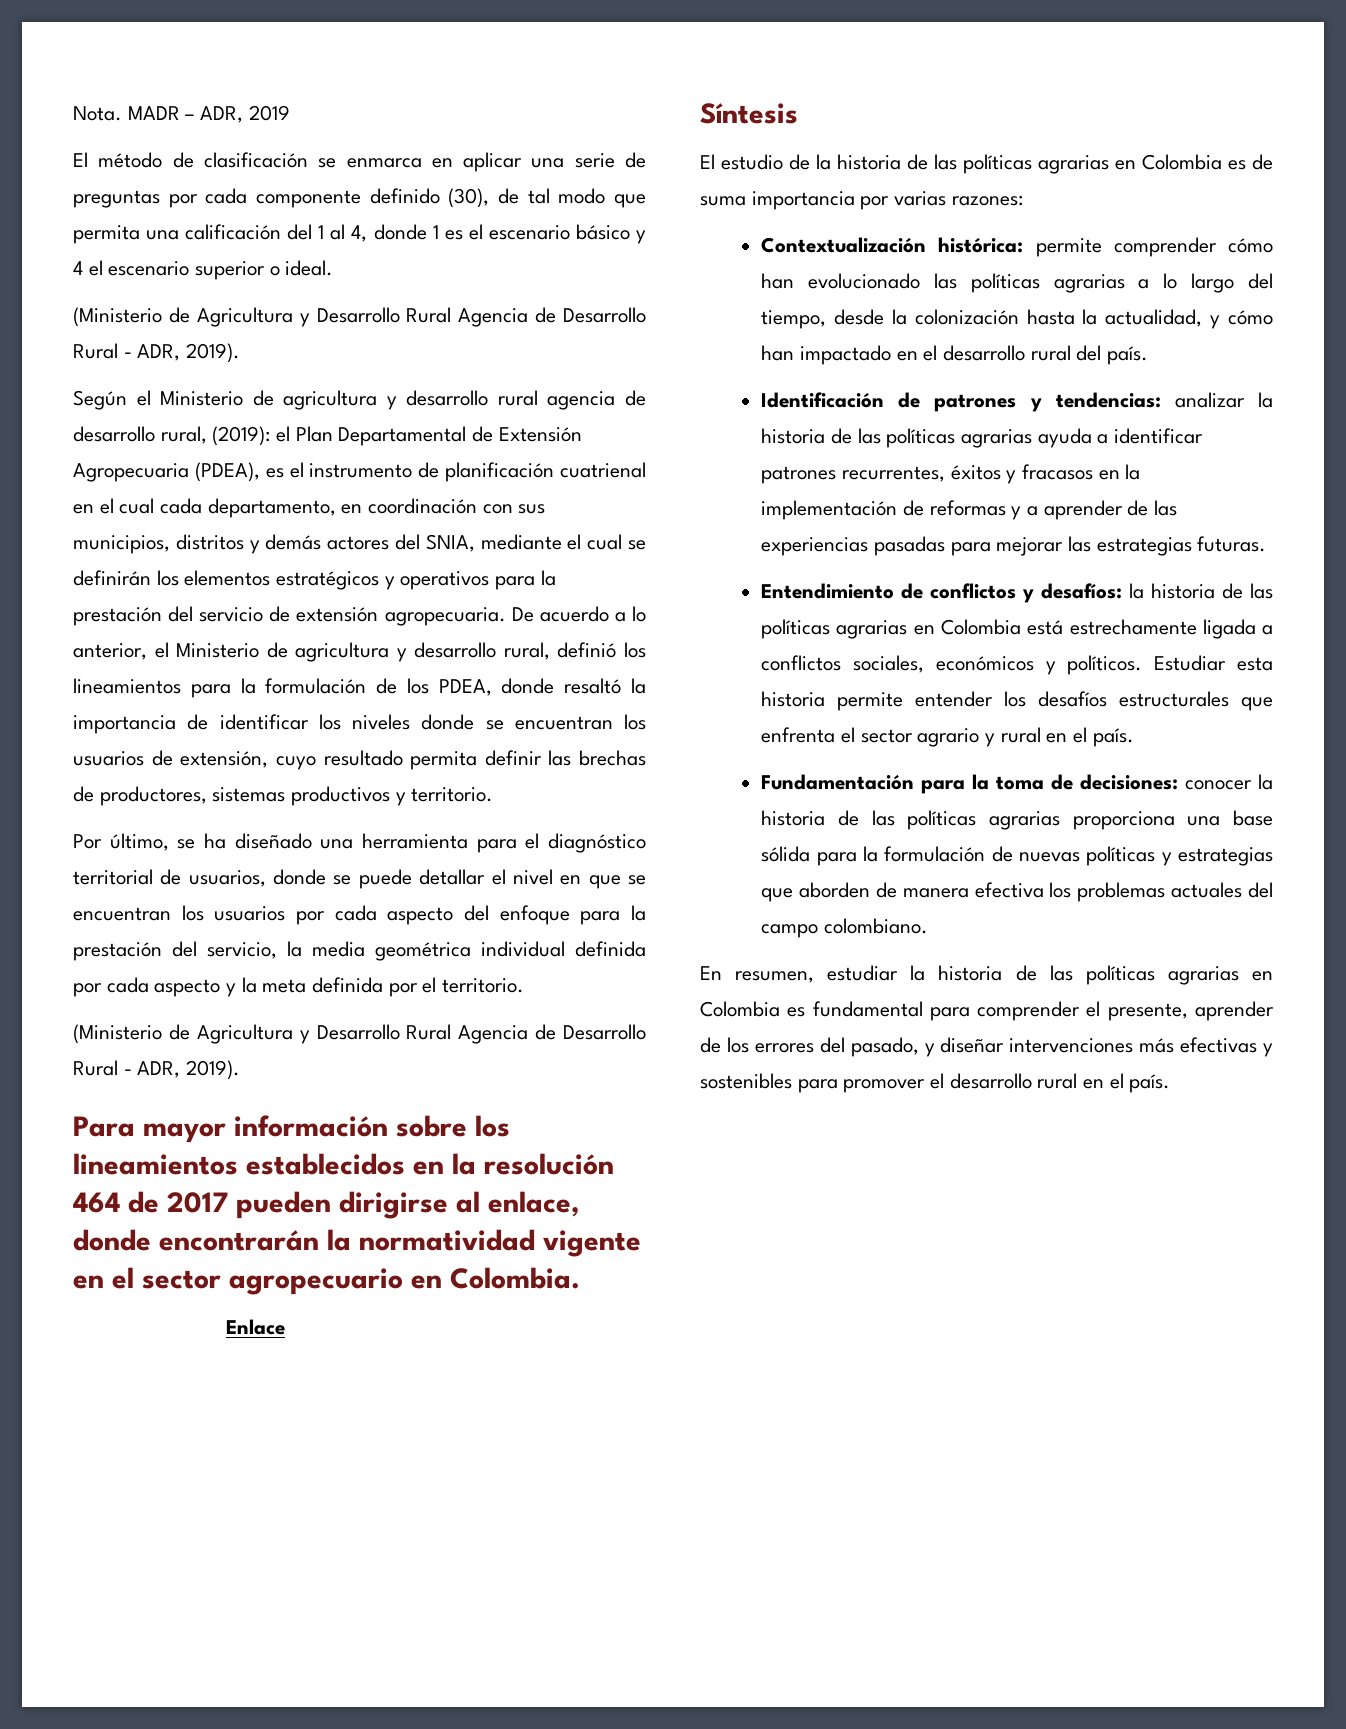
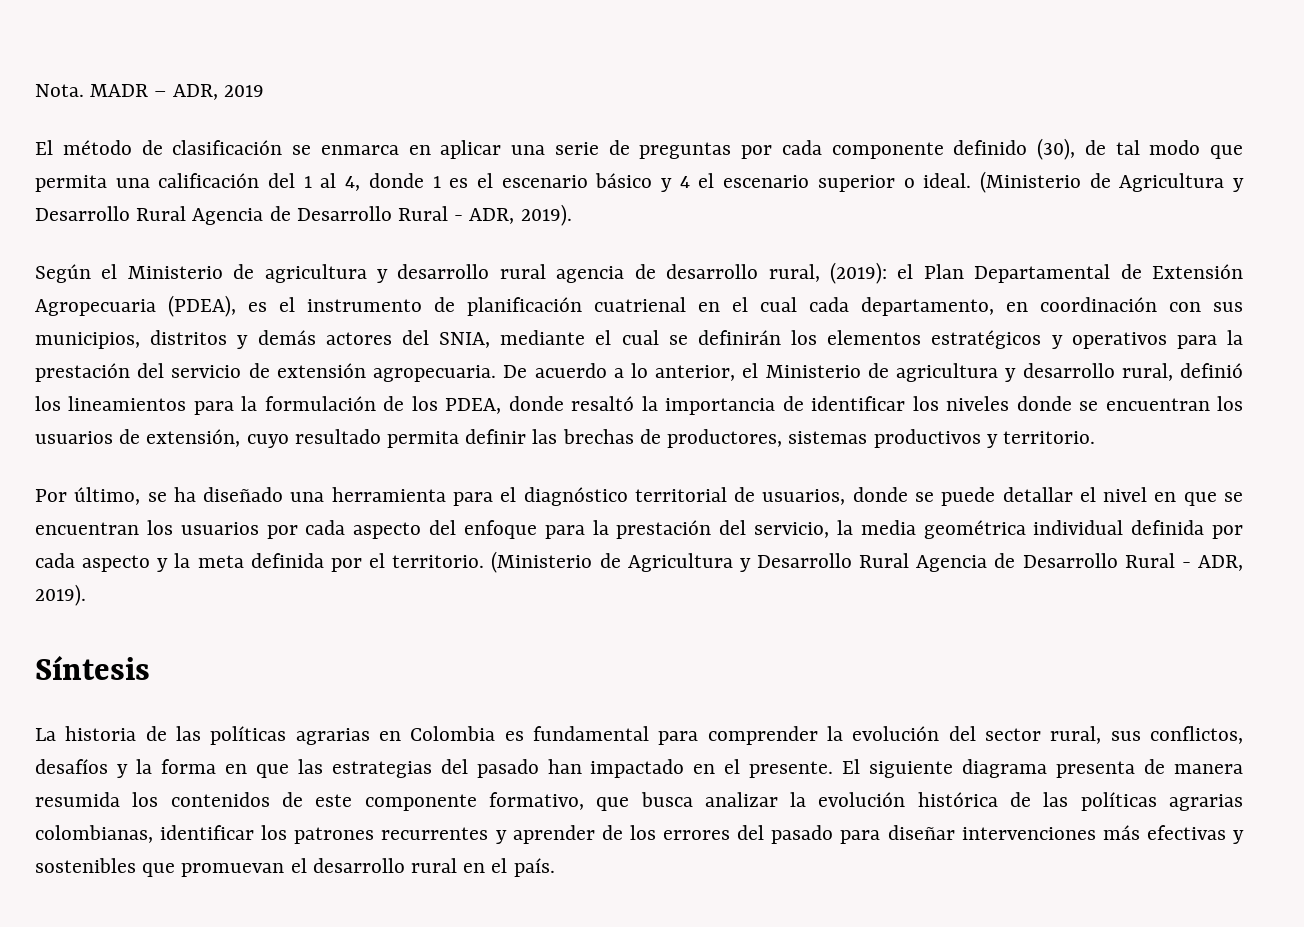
(334, 268) // -> (972, 180) none
(525, 985) // -> (485, 561) none
[73,1115,510,1143] [73,1153,614,1175] [73,1191,580,1219] [73,1229,641,1257] [73,1267,580,1295] [225,1319,285,1335] [700,103,798,124] [700,154,1273,174] [700,191,1023,210] [761,237,1273,257] [761,273,1273,293] [761,309,1273,329] [761,345,1148,365] [761,392,1273,412] [761,428,1203,448] [761,464,1141,484] [761,500,1177,520] [761,536,1267,556] [761,583,1273,603] [761,619,1273,639] [761,655,1273,675] [761,691,1273,711] [761,727,1134,747] [761,774,1273,794] [761,810,1273,830] [761,846,1273,866] [761,882,1273,902] [761,918,928,938] [700,965,926,983] Para mayor información sobre los lineamientos establecidos en la resolución 464 de 2017 pueden dirigirse al enlace, donde encontrarán la normatividad vigente en el sector agropecuario en Colombia. // Enlace // Síntesis // El estudio de la historia de las políticas agrarias en Colombia es de suma importancia por varias razones: // Contextualización histórica: permite comprender cómo han evolucionado las políticas agrarias a lo largo del tiempo, desde la colonización hasta la actualidad, y cómo han impactado en el desarrollo rural del país. // Identificación de patrones y tendencias: analizar la historia de las políticas agrarias ayuda a identificar patrones recurrentes, éxitos y fracasos en la implementación de reformas y a aprender de las experiencias pasadas para mejorar las estrategias futuras. // Entendimiento de conflictos y desafíos: la historia de las políticas agrarias en Colombia está estrechamente ligada a conflictos sociales, económicos y políticos. Estudiar esta historia permite entender los desafíos estructurales que enfrenta el sector agrario y rural en el país. // Fundamentación para la toma de decisiones: conocer la historia de las políticas agrarias proporciona una base sólida para la formulación de nuevas políticas y estrategias que aborden de manera efectiva los problemas actuales del campo colombiano. // En resumen, estudiar la -> [35,655,150,680] [35,728,56,741] Síntesis // La
[1086,1001,1188,1021] el presente, -> [827,726,1243,744] [35,759,1244,778] [35,792,1243,811] [35,825,507,844] la evolución del sector rural, sus conflictos, desafíos y la forma en que las estrategias del pasado han impactado en el presente. El siguiente diagrama presenta de manera resumida los contenidos de este componente formativo, que busca analizar la evolución histórica de las políticas agrarias colombianas, identificar los patrones recurrentes y
[850,1037,935,1057] pasado, y -> [771,825,881,844] pasado para
[797,1079,926,1093] para promover -> [142,863,285,877] que promuevan

